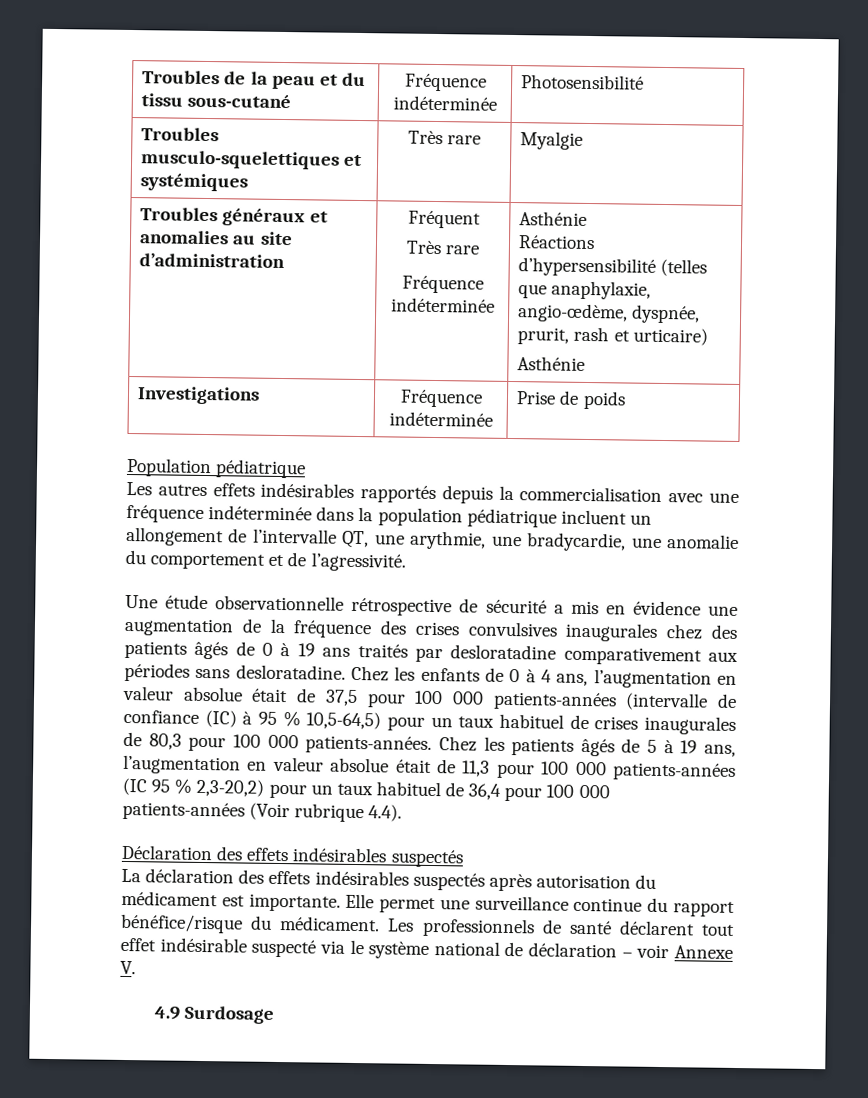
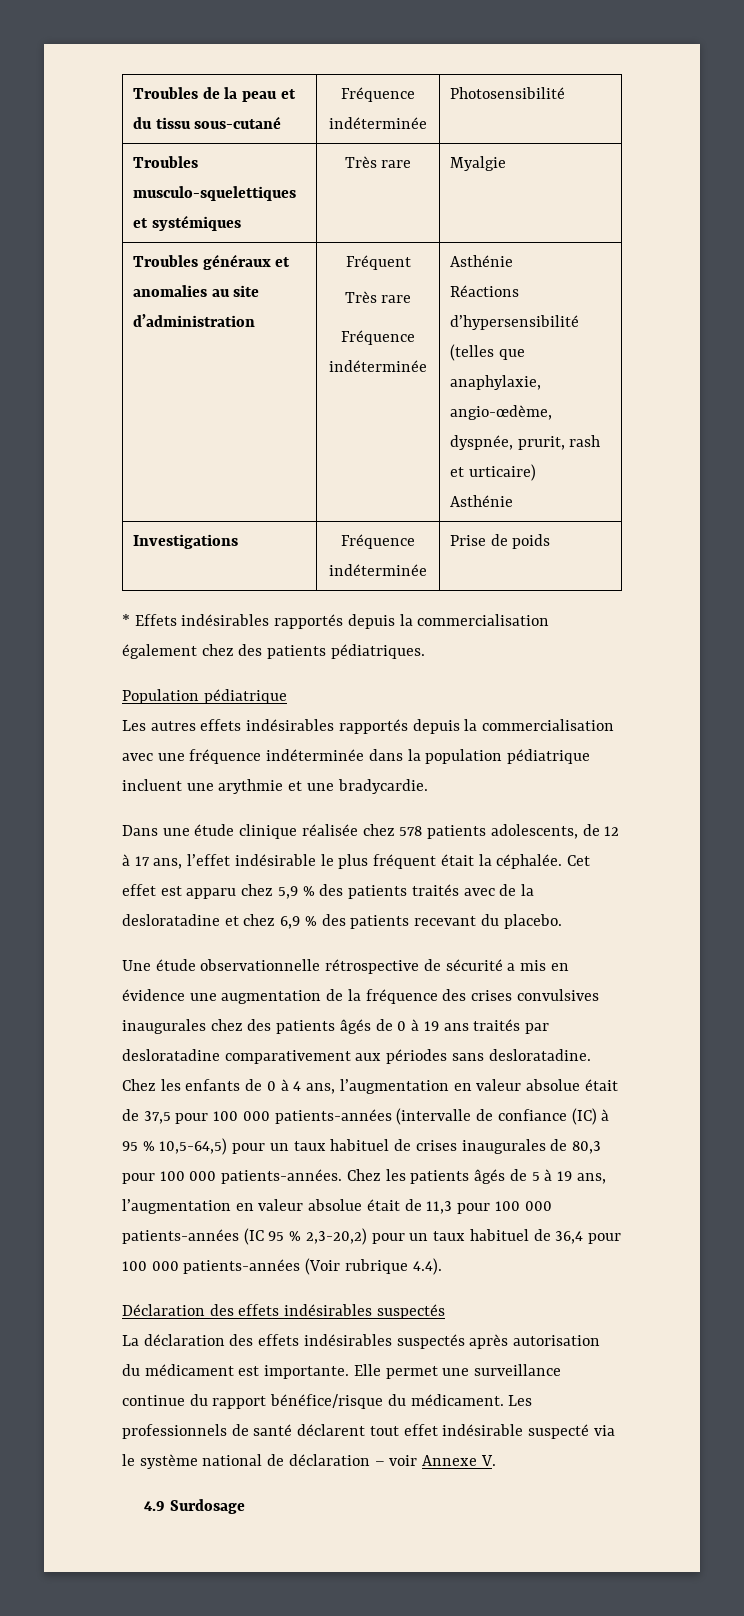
(626, 400) none -> [122,614,550,629] [122,644,425,659] // * Effets indésirables rapportés depuis la commercialisation également chez des patients pédiatriques.
[629,514,652,525] [126,526,740,552] [125,549,406,572] un allongement de l’intervalle QT, une arythmie, une bradycardie, une anomalie du comportement et de l’agressivité. -> [186,779,428,794] [122,824,620,839] [122,854,590,869] [122,884,534,899] [122,914,562,929] une arythmie et une bradycardie. // Dans une étude clinique réalisée chez 578 patients adolescents, de 12 à 17 ans, l’effet indésirable le plus fréquent était la céphalée. Cet effet est apparu chez 5,9 % des patients traités avec de la desloratadine et chez 6,9 % des patients recevant du placebo.

